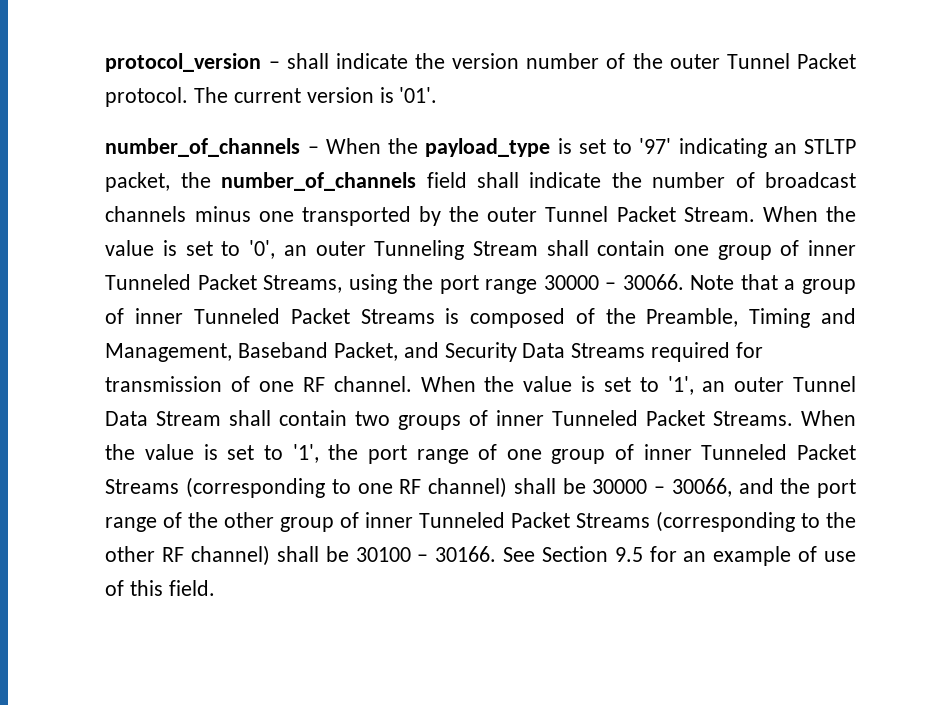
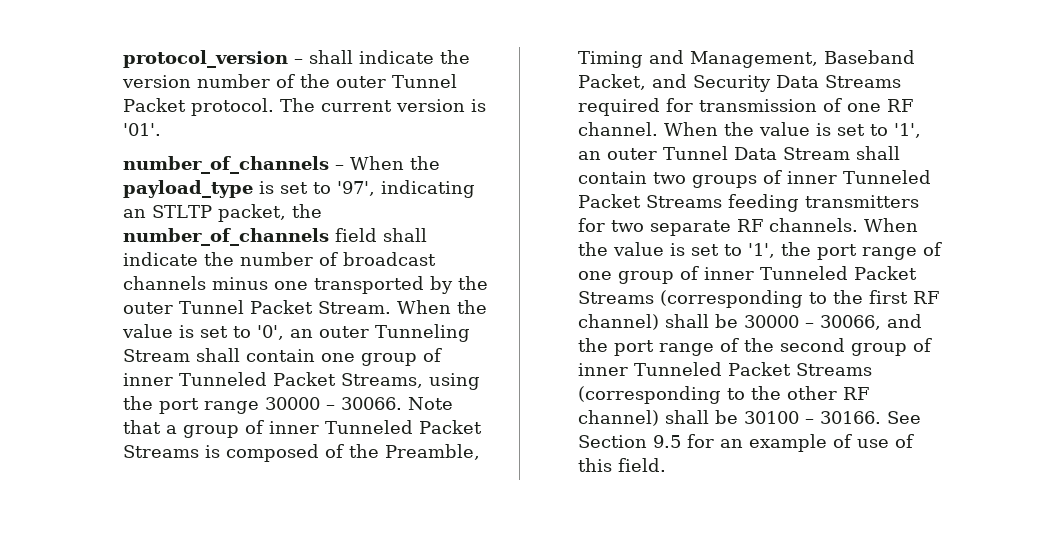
[639,138,672,154] '97' -> [337,181,376,196] '97',
[713,411,794,426] Streams. -> [646,194,920,212] [578,218,859,236] Streams feeding transmitters for two separate RF channels.
[357,483,393,494] one -> [833,290,909,304] the first
[224,512,275,528] other -> [780,338,846,352] second

